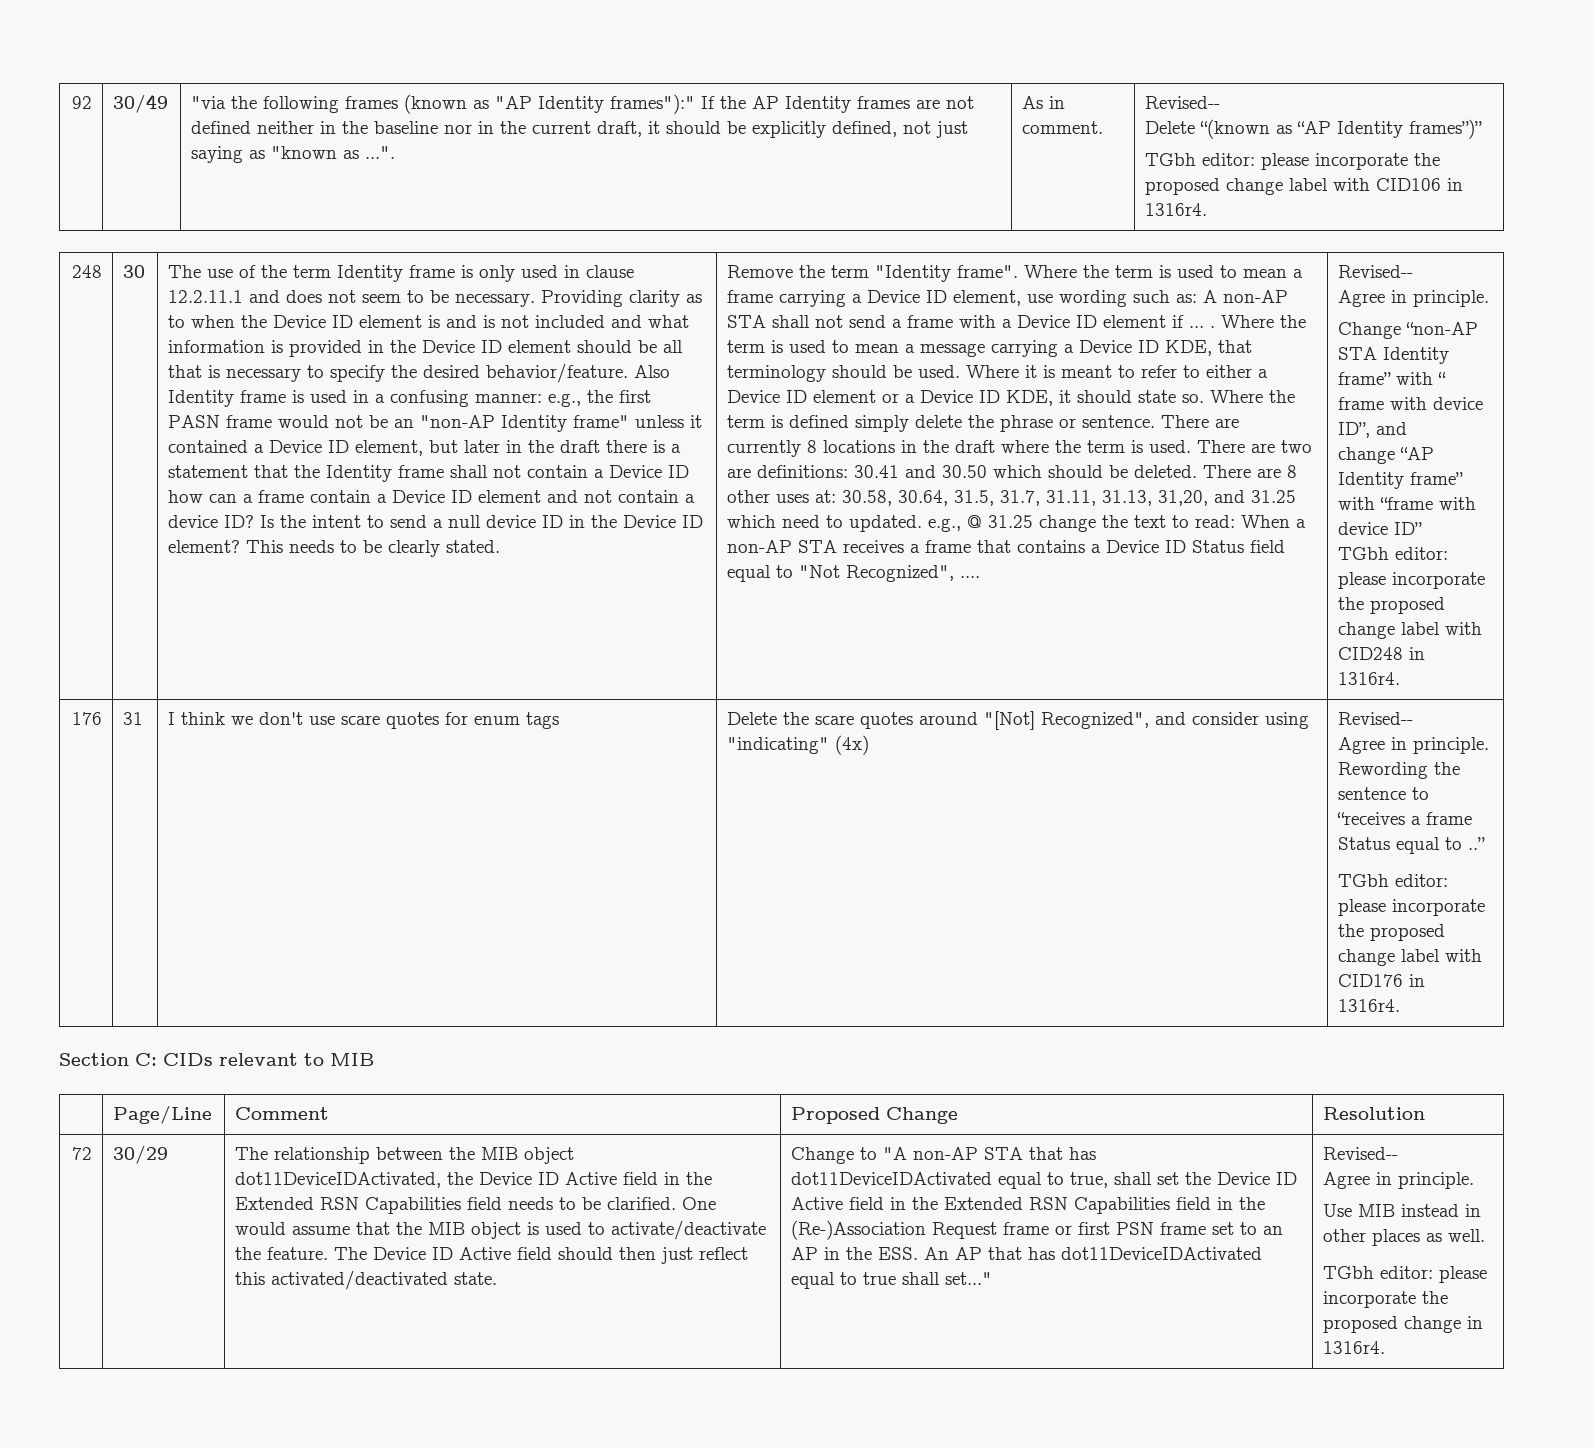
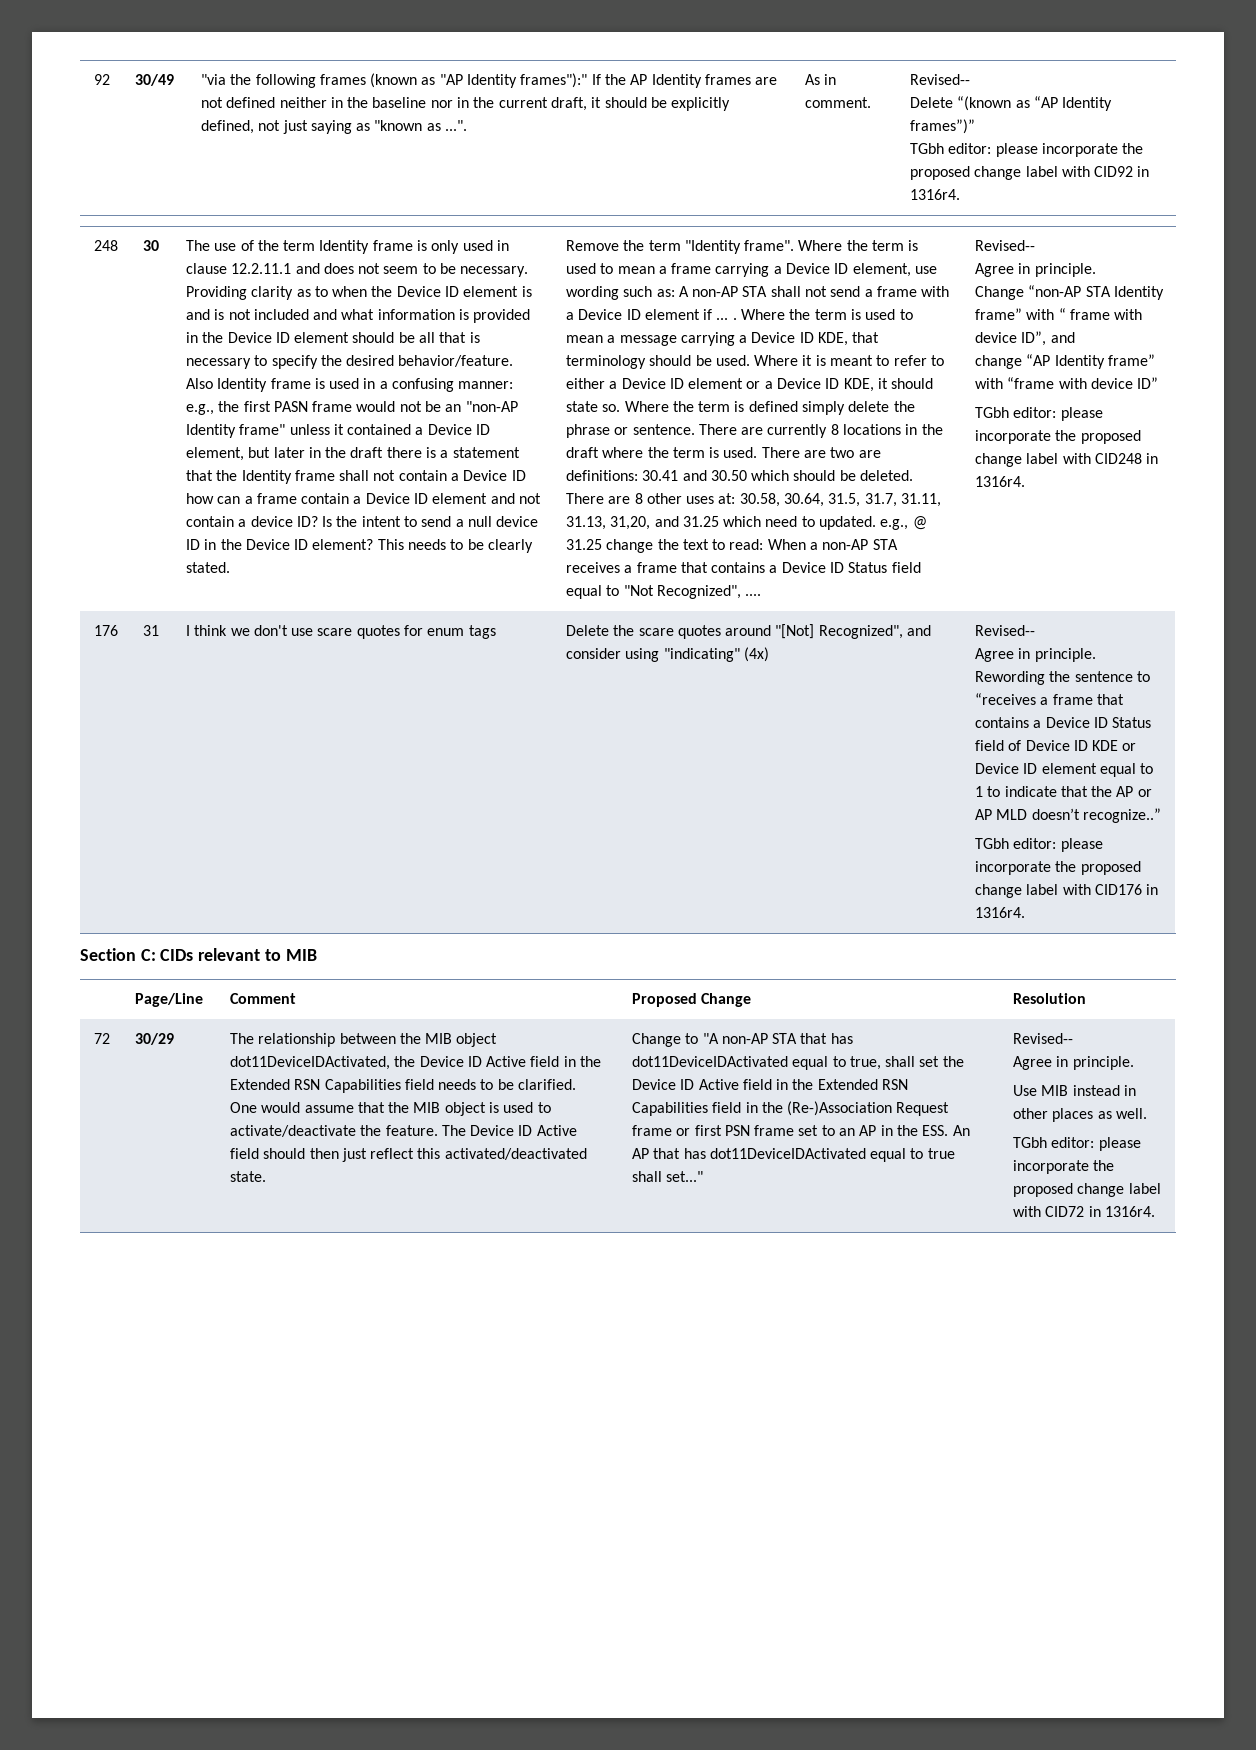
[1376,178,1442,191] CID106 -> [1094,166,1134,177] CID92
[1338,837,1486,854] Status equal to ..” -> [1096,694,1124,705] [974,717,1152,728] [974,740,1137,751] [974,763,1154,777] [974,786,1152,797] [974,808,1161,823] that contains a Device ID Status field of Device ID KDE or Device ID element equal to 1 to indicate that the AP or AP MLD doesn’t recognize..”
(1462, 1324) none -> [1128,1183,1161,1194] [1012,1206,1085,1217] label with CID72

